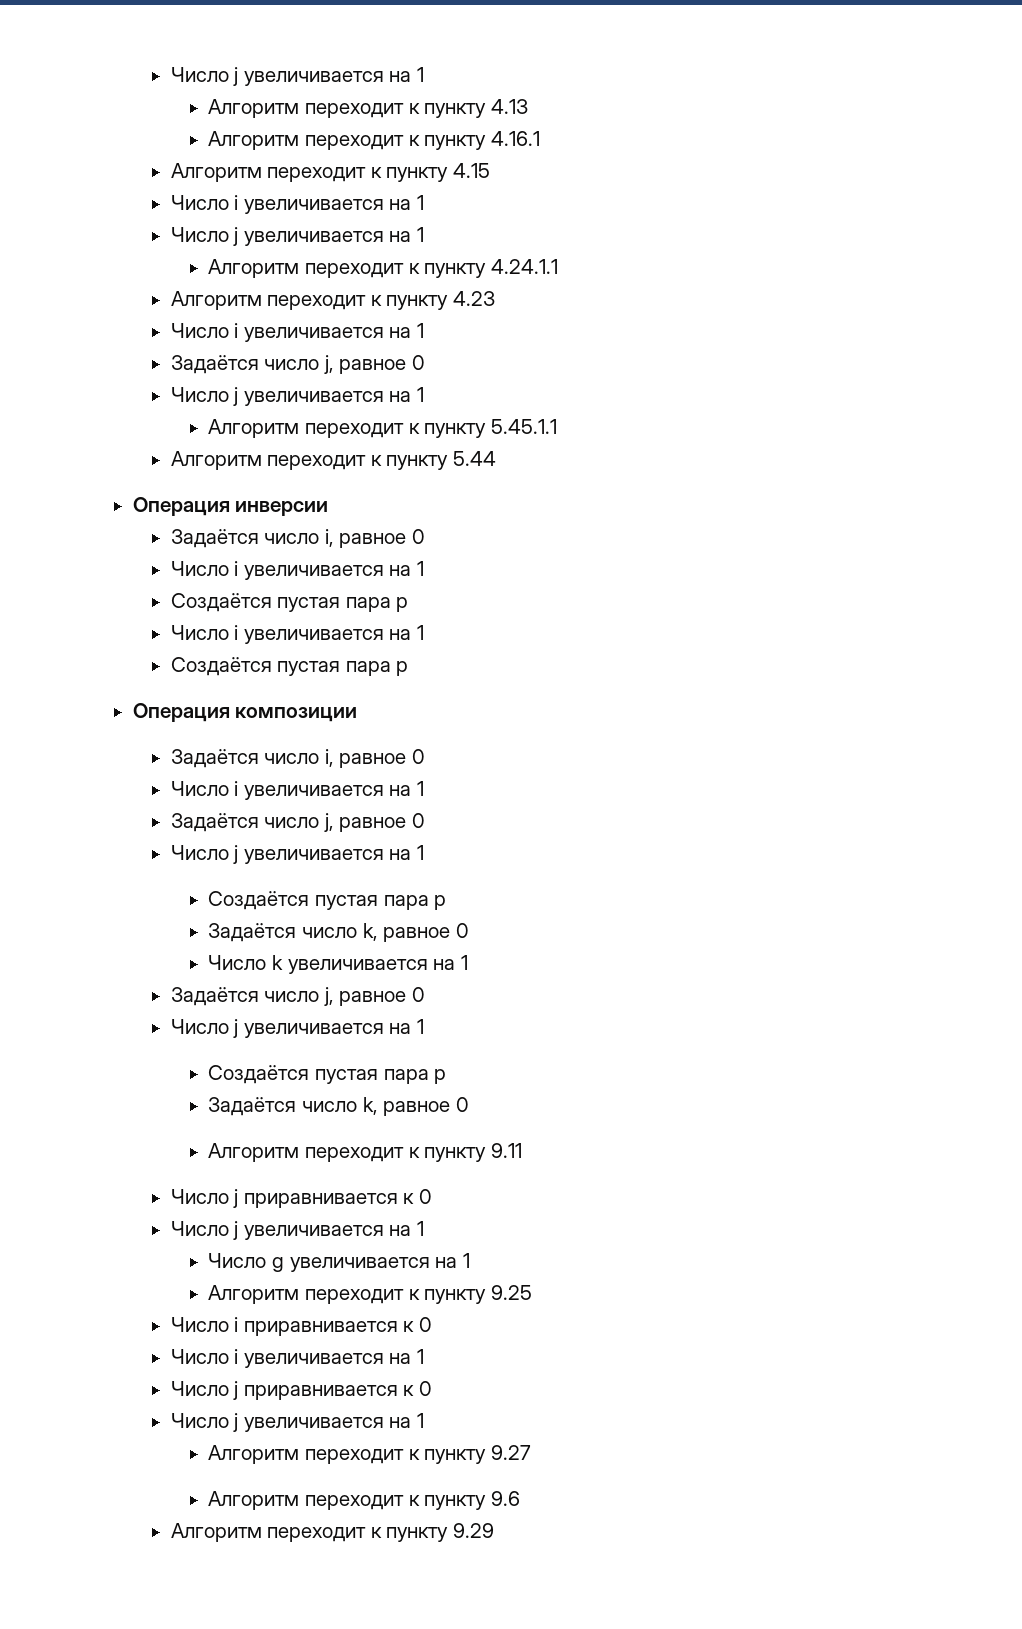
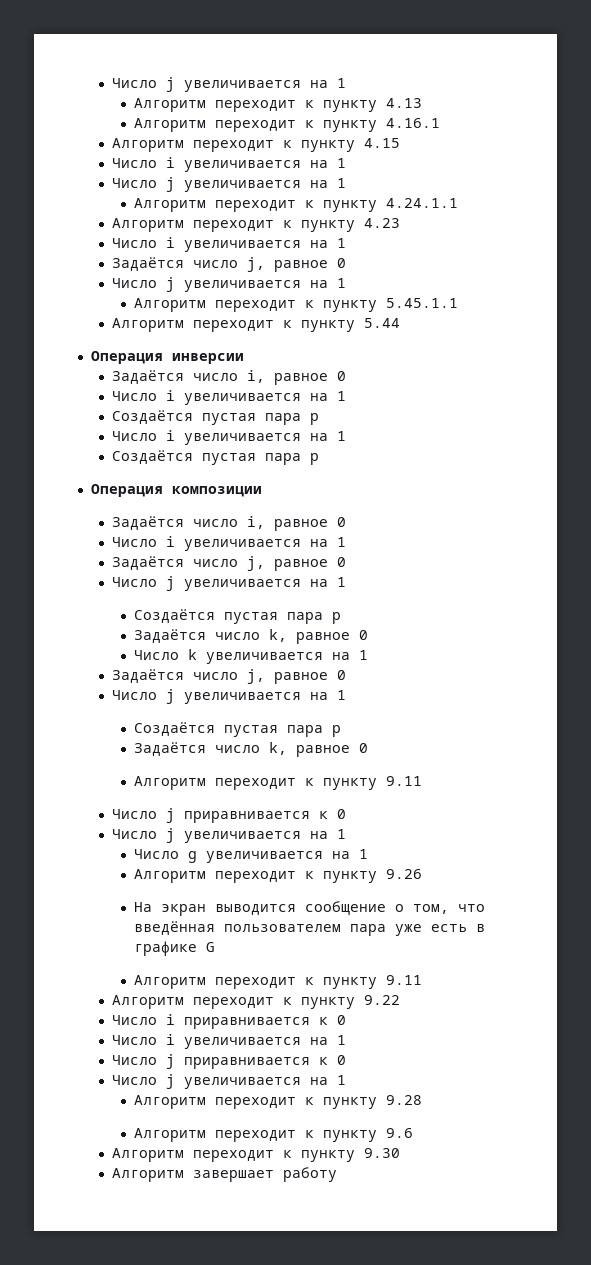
[490,1285,532,1300] 9.25 -> [385,869,422,879] [133,901,485,916] [133,921,485,936] [133,941,215,956] [133,975,422,989] [112,995,401,1009] 9.26 // На экран выводится сообщение о том, что введённая пользователем пара уже есть в графике G // Алгоритм переходит к пункту 9.11 // Алгоритм переходит к пункту 9.22
[490,1445,531,1460] 9.27 -> [385,1095,422,1105] 9.28
[452,1523,494,1538] 9.29 -> [364,1148,401,1158] [112,1167,338,1182] 9.30 // Алгоритм завершает работу

